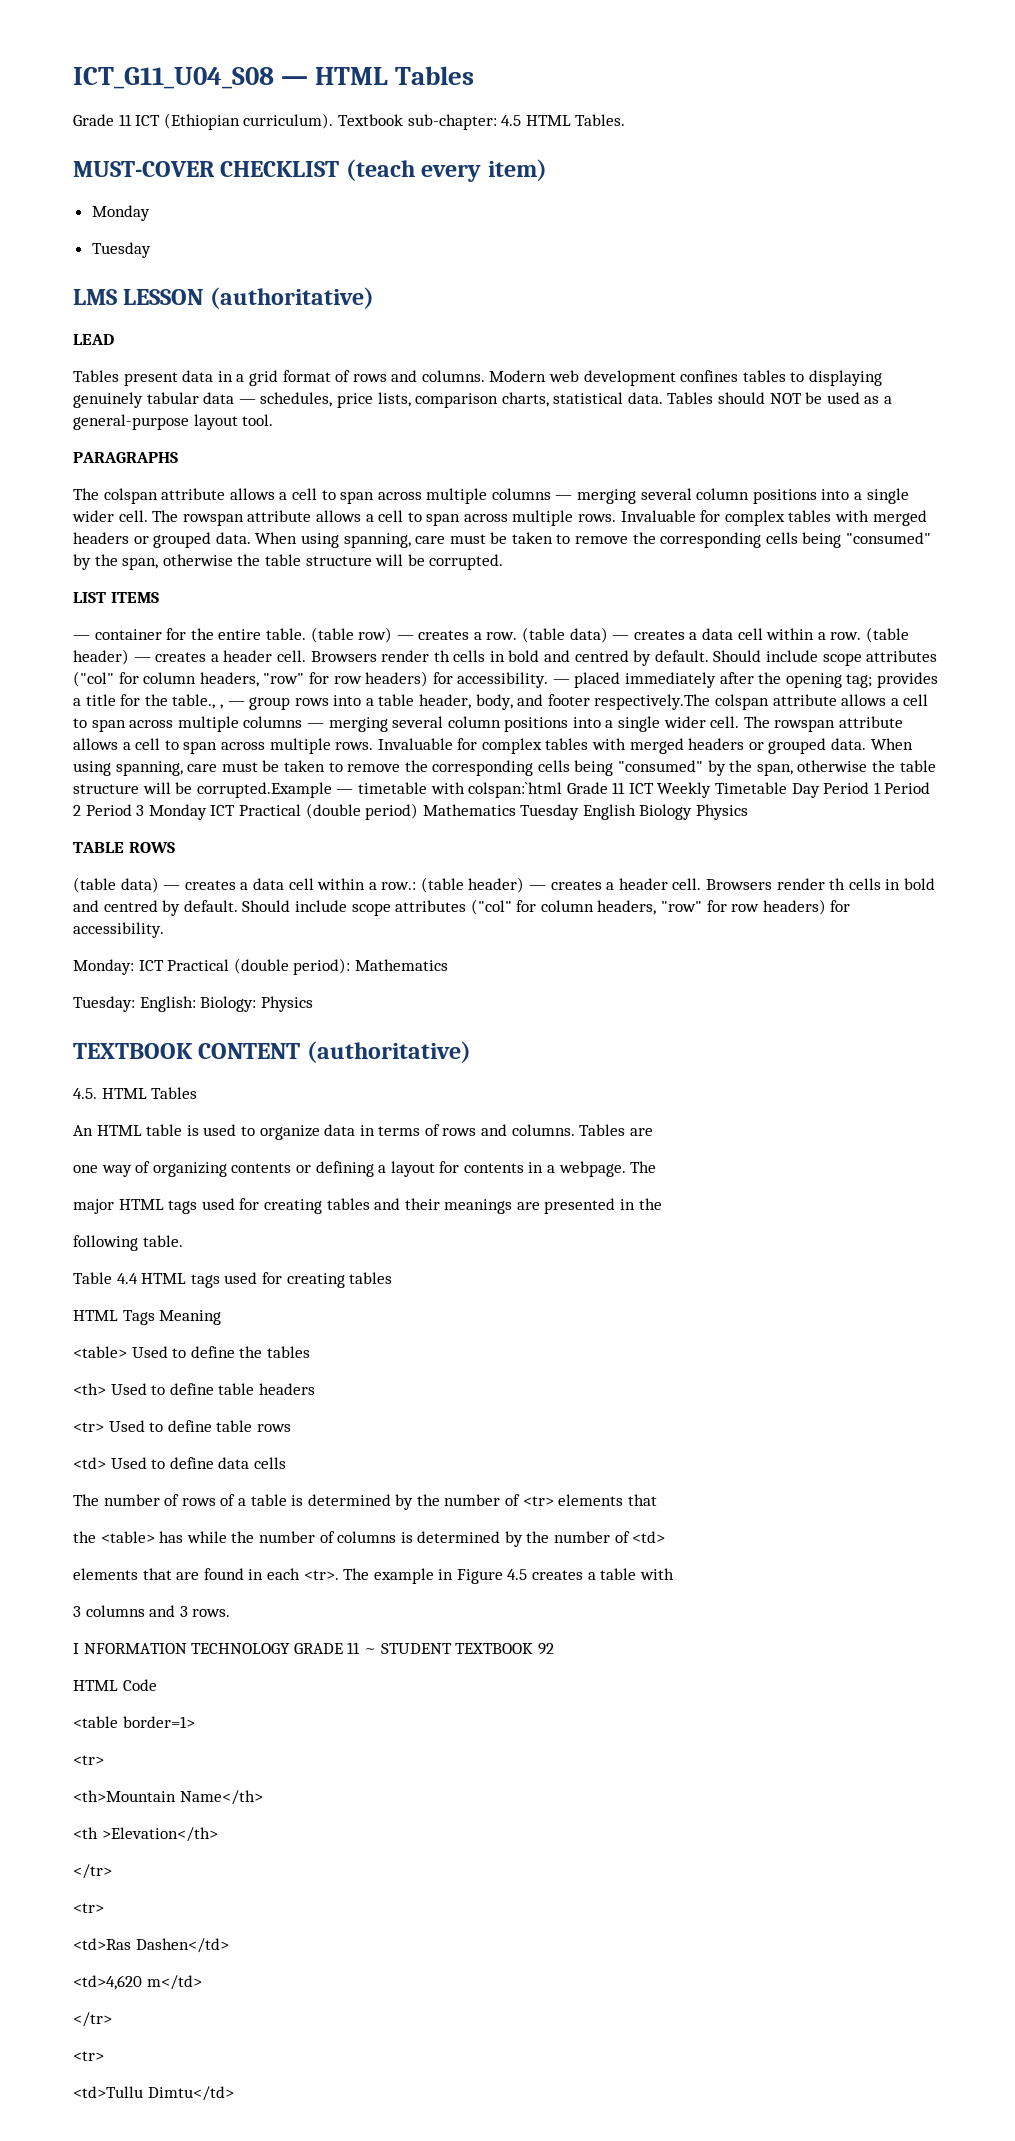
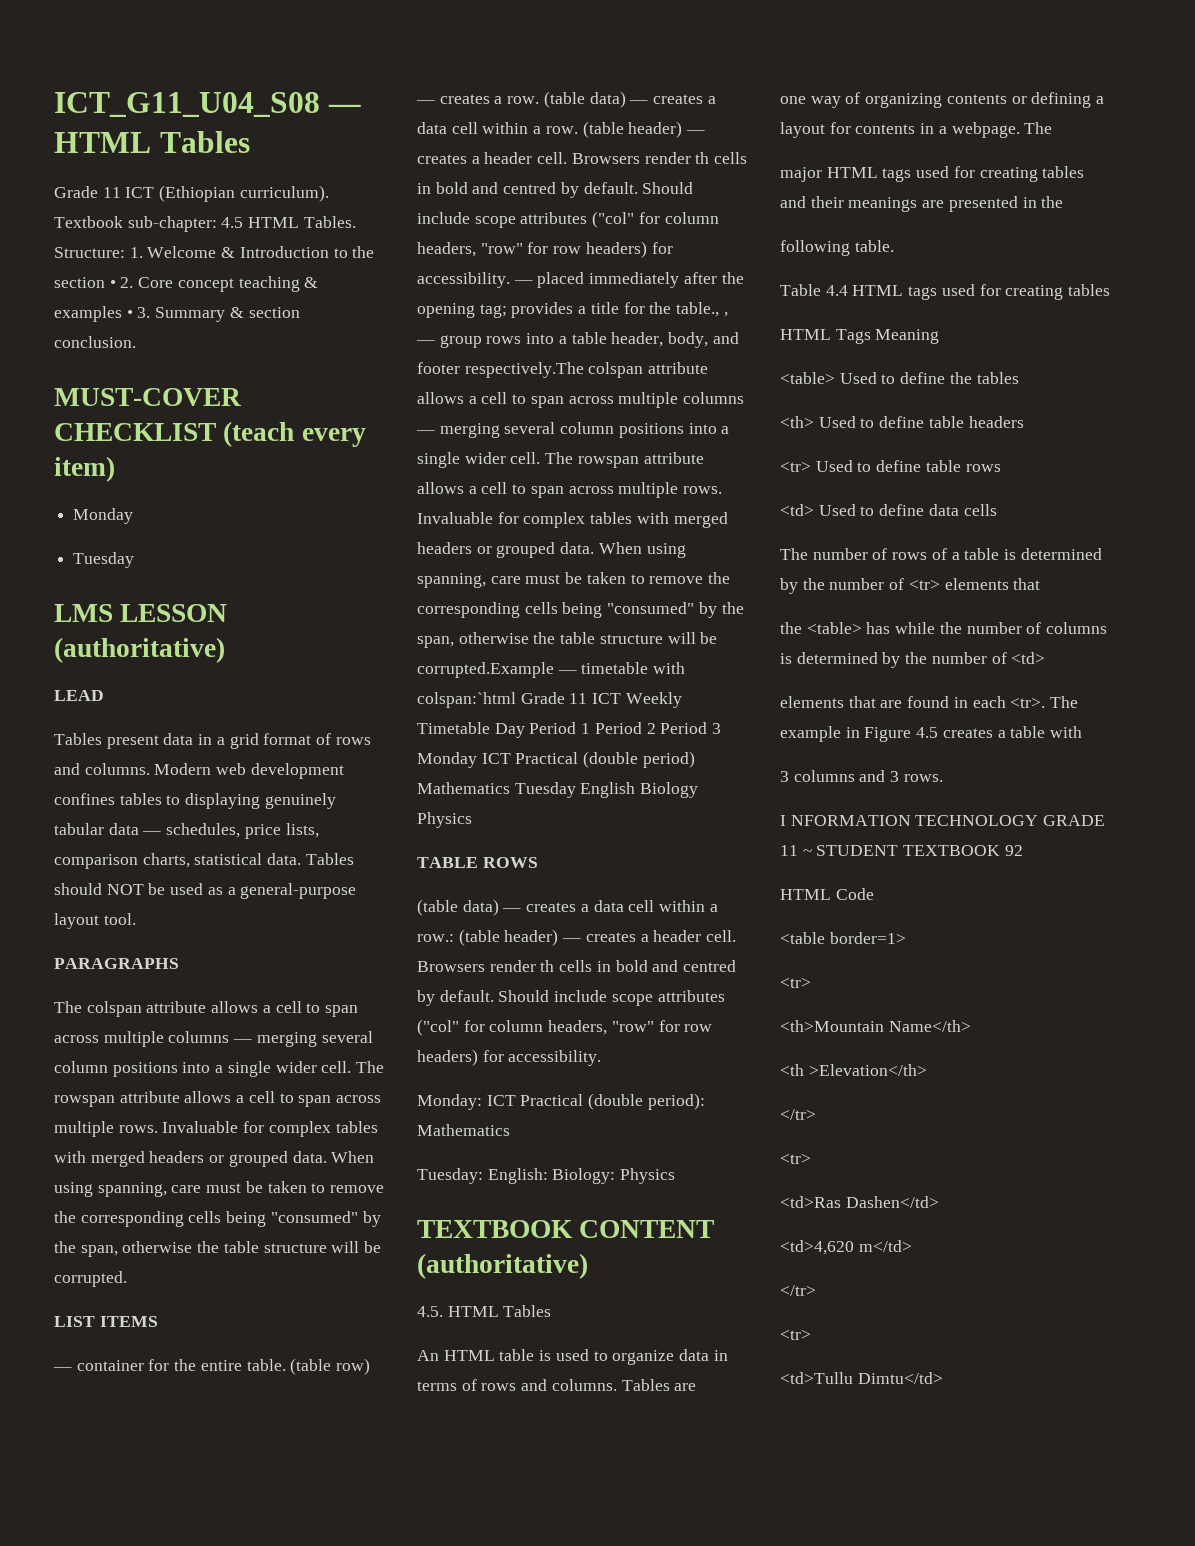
(626, 120) none -> [54,246,375,258] [54,276,319,292] [54,306,300,322] [54,336,136,348] Structure: 1. Welcome & Introduction to the section • 2. Core concept teaching & examples • 3. Summary & section conclusion.

